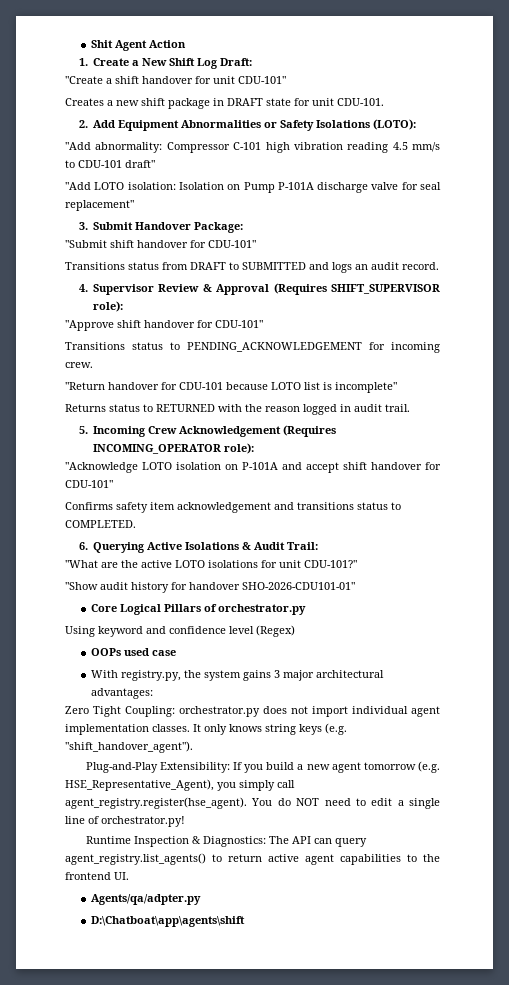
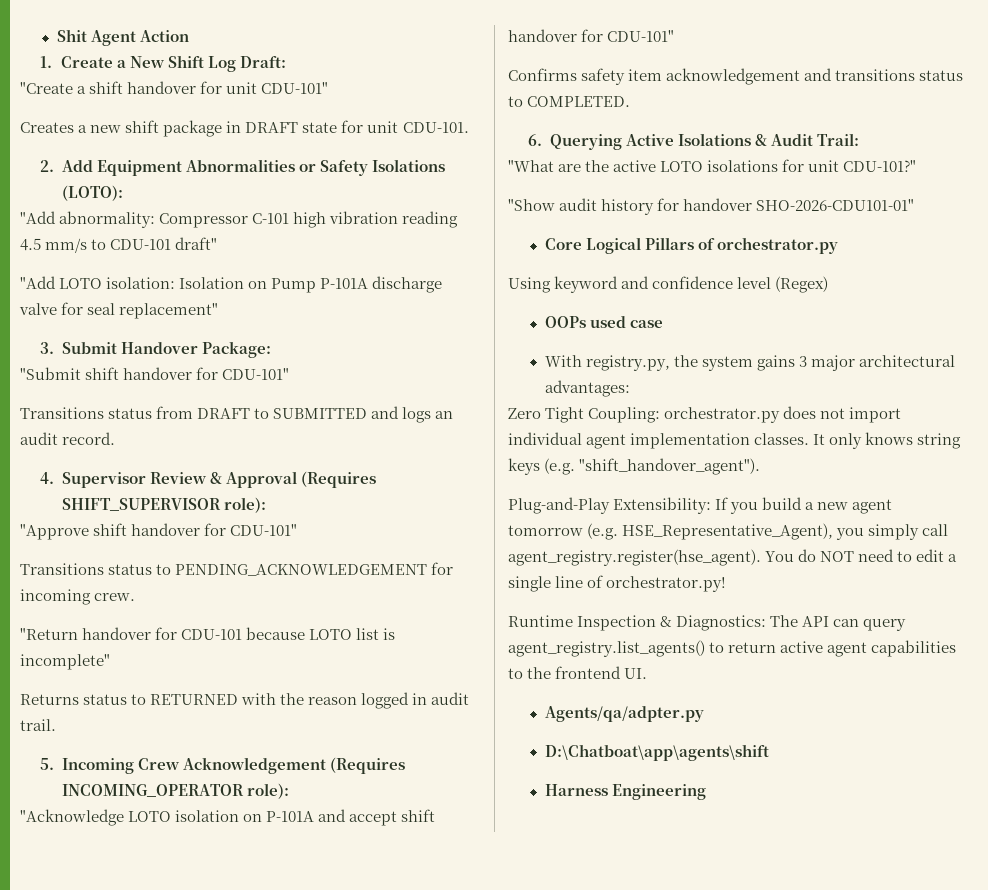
(245, 921) none -> [544,784,707,800] // Harness Engineering

